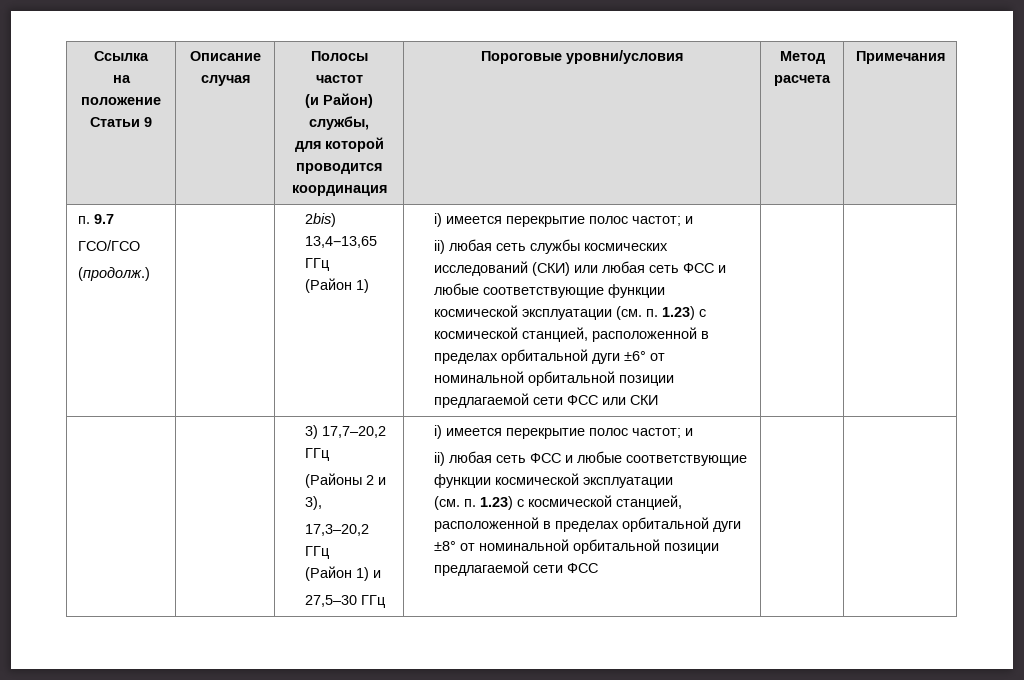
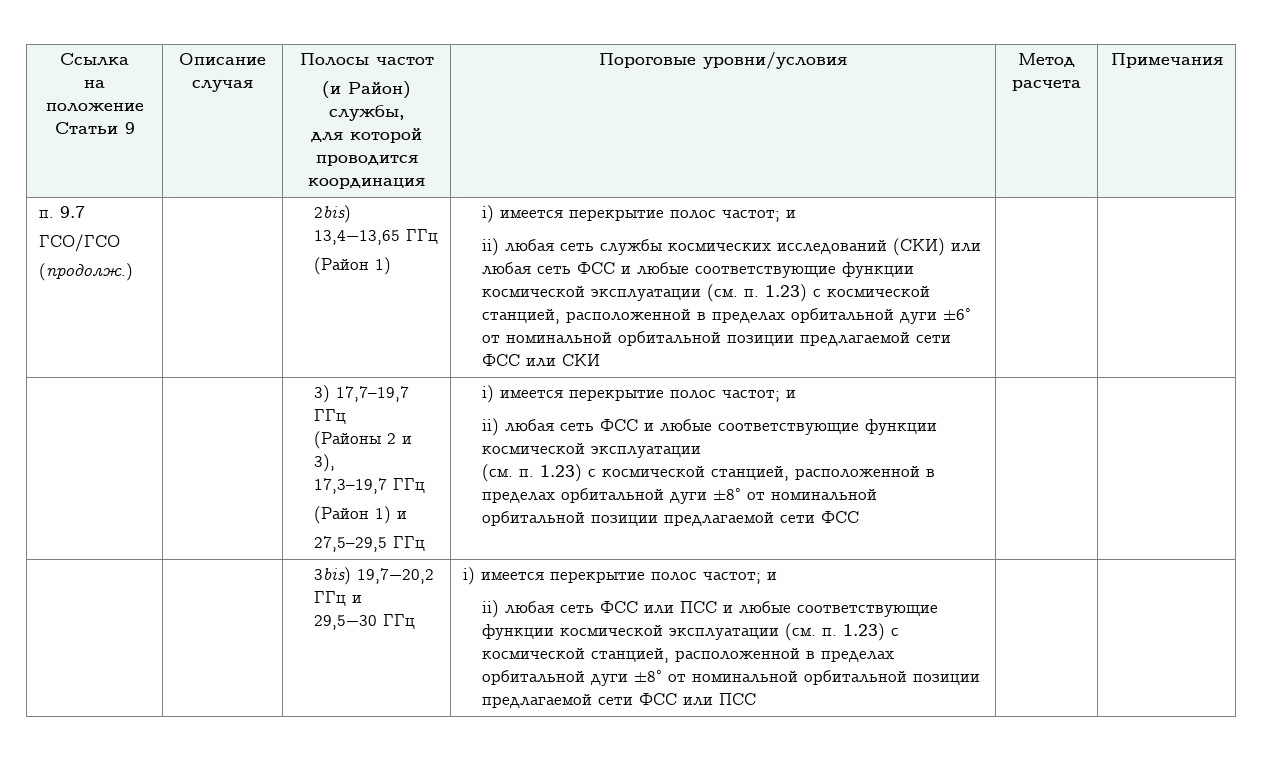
[321,426,386,438] 17,7–20,2 -> [335,386,409,402] 17,7–19,7
[304,524,369,536] 17,3–20,2 -> [313,478,387,494] 17,3–19,7
[304,595,357,607] 27,5–30 -> [313,536,387,552] 27,5–29,5
(598, 568) none -> [313,567,434,585] [313,591,362,606] [313,614,415,630] [462,567,777,585] [481,600,938,618] [481,623,899,641] [481,648,894,663] [481,670,980,686] [481,693,756,708] // | | 3bis) 19,7−20,2 ГГц и // 29,5−30 ГГц | i) имеется перекрытие полос частот; и // ii) любая сеть ФСС или ПСС и любые соответствующие функции космической эксплуатации (см. п. 1.23) с космической станцией, расположенной в пределах орбитальной дуги ±8° от номинальной орбитальной позиции предлагаемой сети ФСС или ПСС | |

